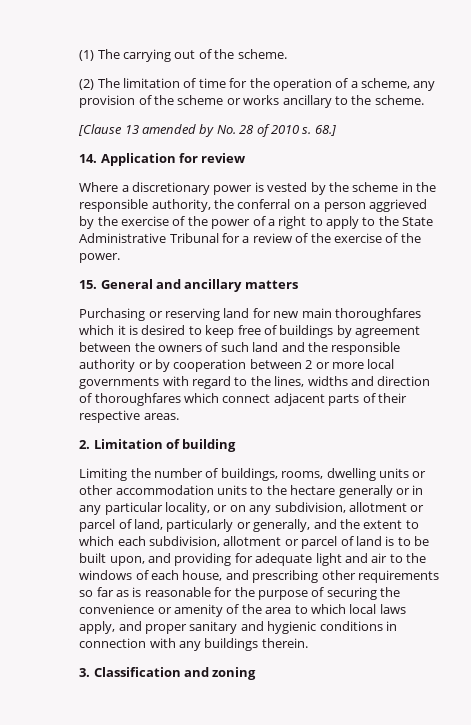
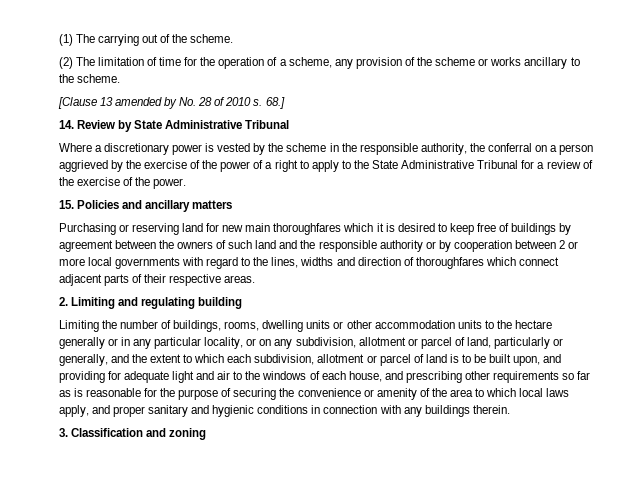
[100,153,246,166] Application for review -> [76,120,290,132] Review by State Administrative Tribunal
[100,279,153,289] General -> [76,200,119,209] Policies
[93,439,181,449] Limitation of -> [70,297,195,309] Limiting and regulating

